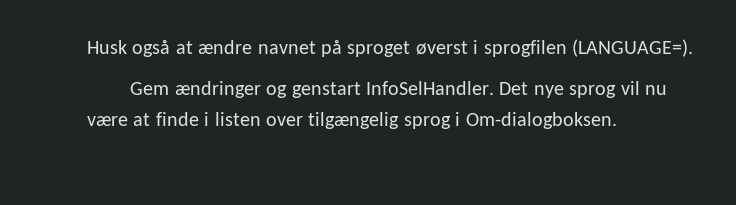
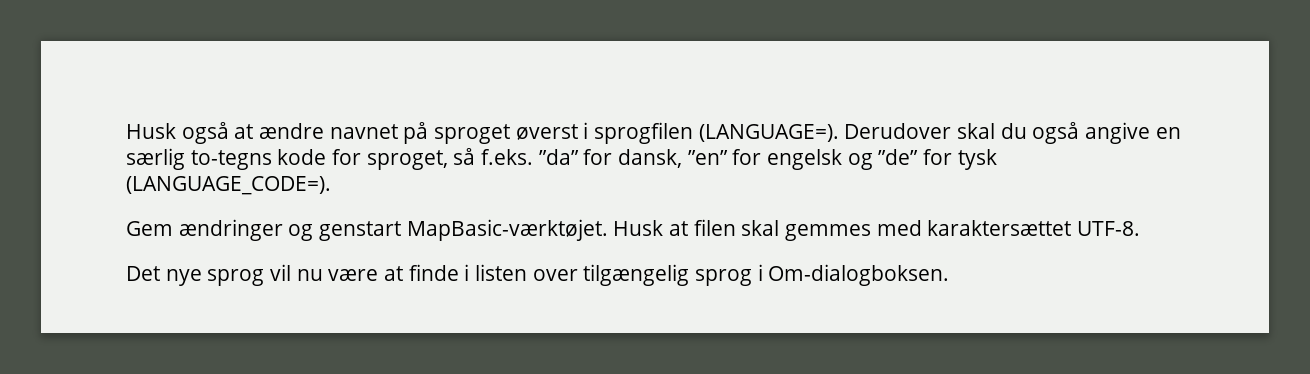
[130,81,495,98] // Gem ændringer og genstart InfoSelHandler. -> [844,122,1181,144] [126,148,997,170] [126,176,331,195] [126,219,1141,241] Derudover skal du også angive en særlig to-tegns kode for sproget, så f.eks. ”da” for dansk, ”en” for engelsk og ”de” for tysk (LANGUAGE_CODE=). // Gem ændringer og genstart MapBasic-værktøjet. Husk at filen skal gemmes med karaktersættet UTF-8. //

